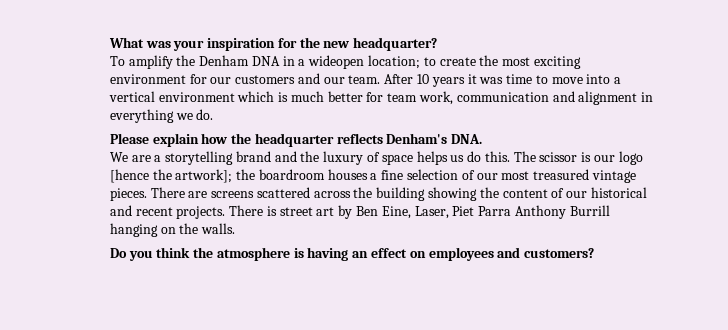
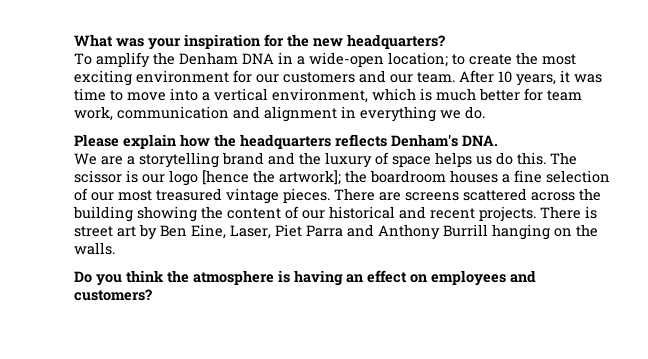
[353,37,438,51] headquarter? -> [347,34,446,49] headquarters?
[308,55,365,69] wideopen -> [309,52,385,67] wide-open
[431,77,465,87] years -> [516,74,557,86] years,
[158,92,235,102] environment -> [272,88,369,103] environment,
[254,133,334,147] headquarter -> [240,134,332,149] headquarters
(512, 211) none -> [347,224,375,237] and

